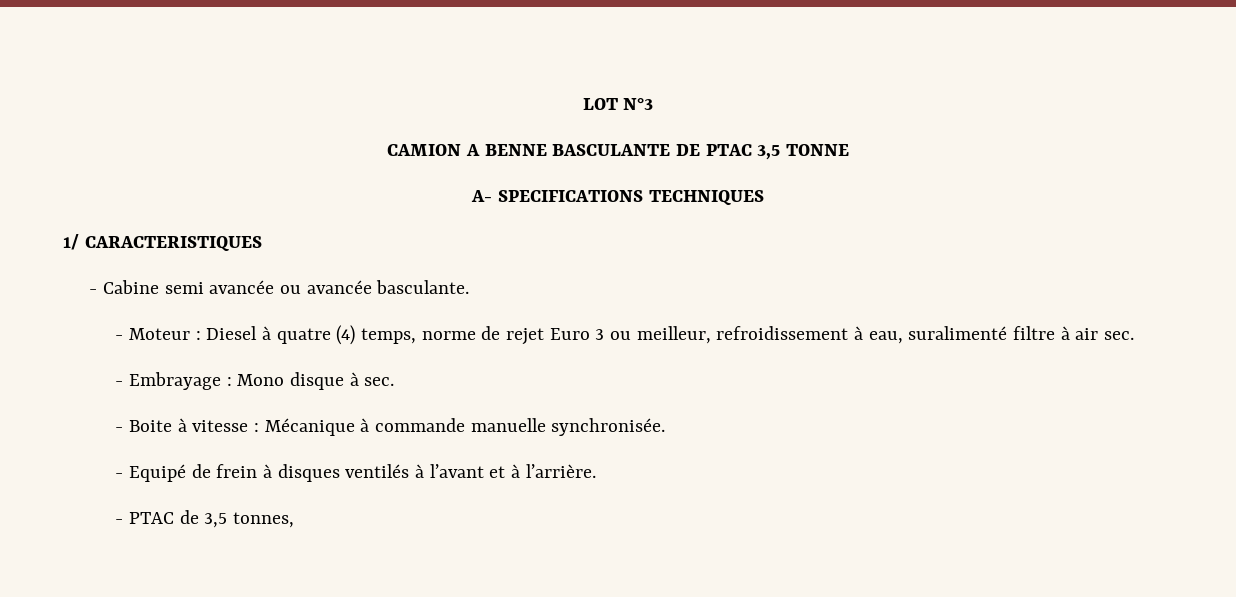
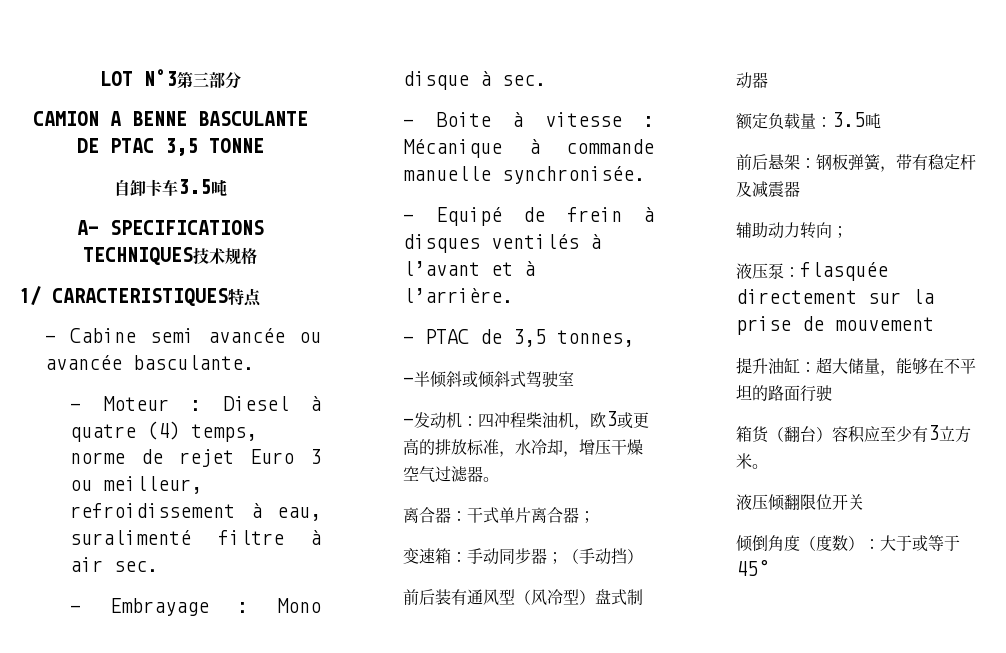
(654, 104) none -> [176,71,241,89] 第三部分
(849, 150) none -> [113,179,227,196] // 自卸卡车3.5吨
(764, 197) none -> [193,247,257,265] 技术规格
(262, 243) none -> [228,288,261,306] 特点
(295, 520) none -> [403,371,575,388] [403,411,650,430] [403,438,644,457] [403,466,500,483] [403,507,596,523] [403,548,644,565] [403,589,644,606] [736,72,769,89] [736,112,882,130] [736,154,977,172] [736,181,801,198] [736,222,849,239] [736,262,889,281] [736,289,935,304] [736,316,935,335] [736,357,977,376] [736,385,833,402] [736,425,972,443] [736,453,769,469] [736,494,865,511] [736,535,961,552] [736,559,770,576] // -半倾斜或倾斜式驾驶室 // -发动机：四冲程柴油机，欧3或更高的排放标准，水冷却，增压干燥空气过滤器。 // 离合器：干式单片离合器； // 变速箱：手动同步器；（手动挡） // 前后装有通风型（风冷型）盘式制动器 // 额定负载量：3.5吨 // 前后悬架：钢板弹簧，带有稳定杆及减震器 // 辅助动力转向； // 液压泵：flasquée directement sur la prise de mouvement // 提升油缸：超大储量，能够在不平坦的路面行驶 // 箱货（翻台）容积应至少有3立方米。 // 液压倾翻限位开关 // 倾倒角度（度数）：大于或等于45°

